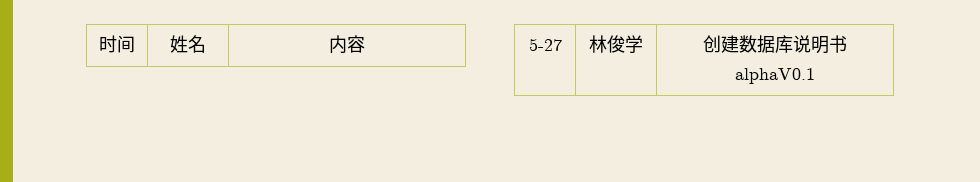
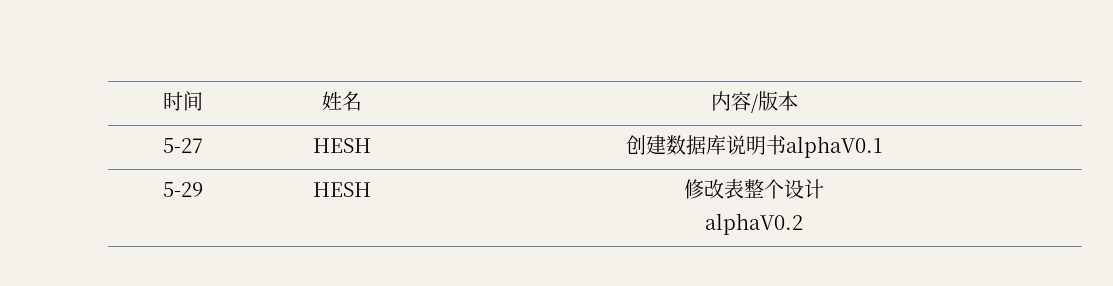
(365, 44) none -> [750,91,798,113] /版本
[589,35,643,53] 林俊学 -> [312,138,371,153] HESH
(815, 76) none -> [162,182,203,197] [312,182,371,197] [684,179,824,199] [705,213,803,235] // 5-29 | HESH | 修改表整个设计 // alphaV0.2

